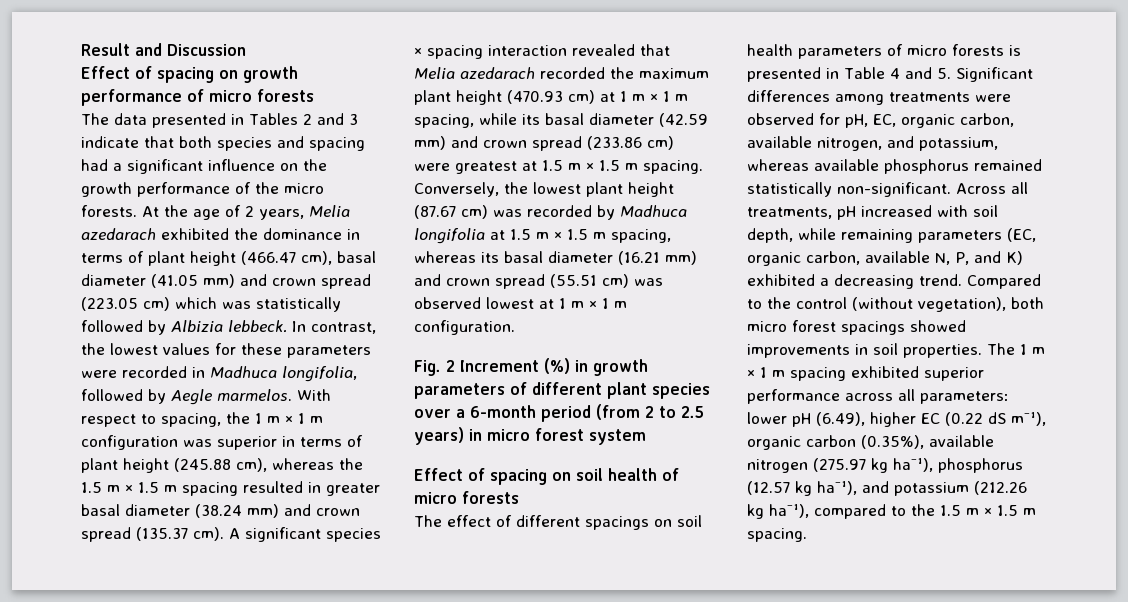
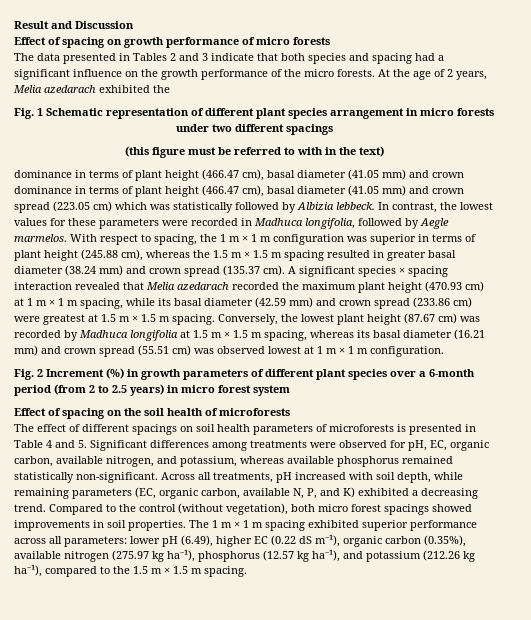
(258, 234) none -> [14,108,494,119] [175,124,333,135] [124,146,384,158] [14,169,464,181] // Fig. 1 Schematic representation of different plant species arrangement in micro forests under two different spacings // (this figure must be referred to with in the text) // dominance in terms of plant height (466.47 cm), basal diameter (41.05 mm) and crown
(571, 476) none -> [124,408,141,416] the
[414,491,519,504] micro forests -> [219,408,290,416] microforests
[907,44,1004,56] micro forests -> [329,424,394,432] microforests

